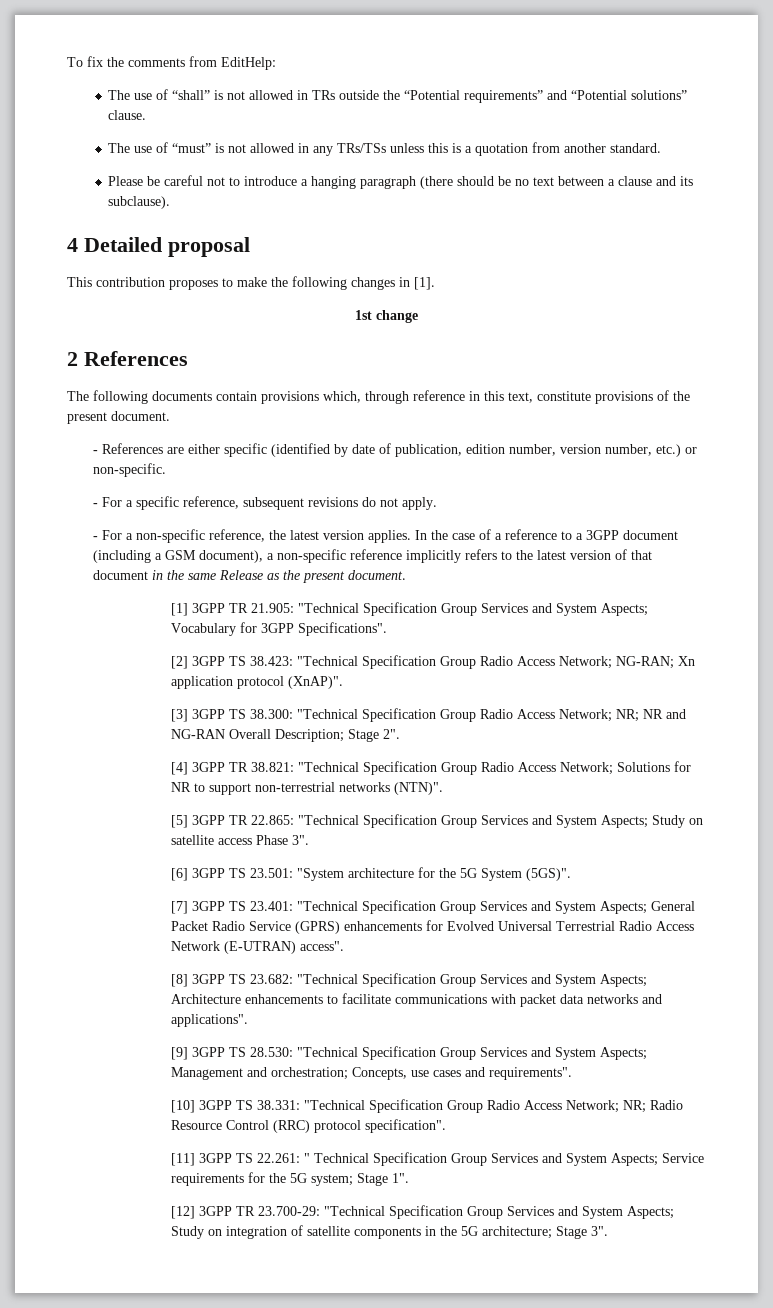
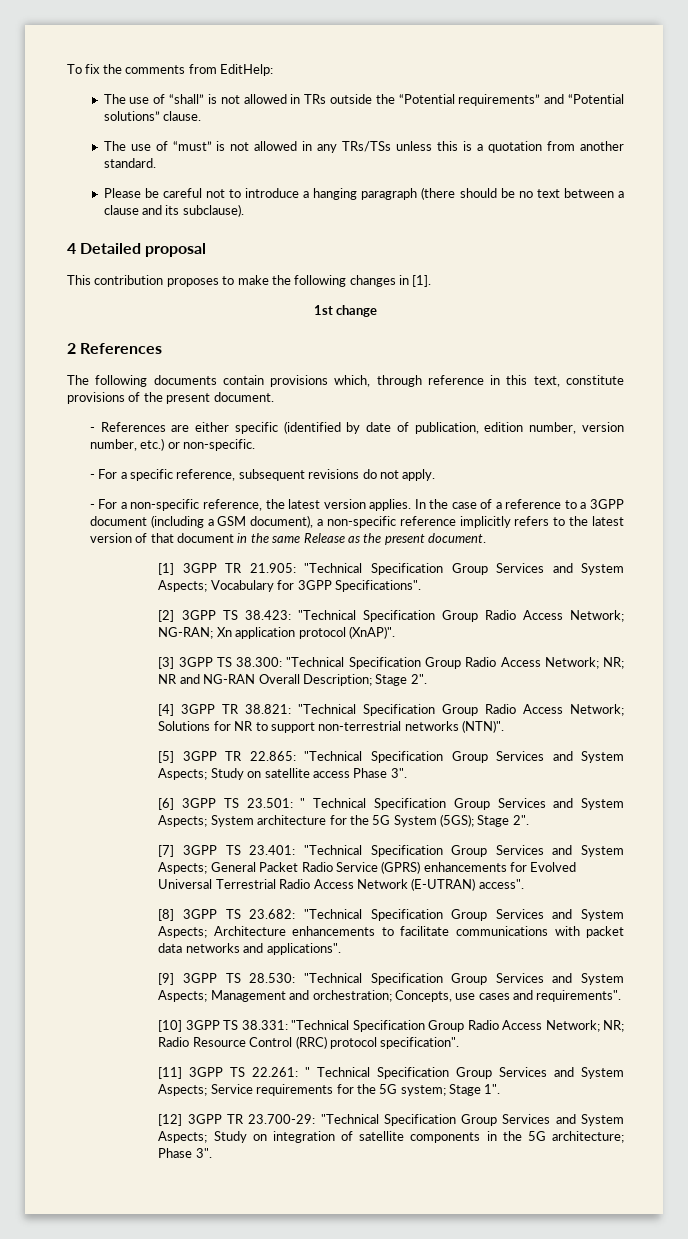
[296,868,344,881] "System -> [300,798,624,810] [158,815,254,827] " Technical Specification Group Services and System Aspects; System
[525,868,571,881] (5GS)". -> [440,814,529,827] (5GS); Stage 2".
[555,1226,587,1239] Stage -> [158,1148,193,1158] Phase

